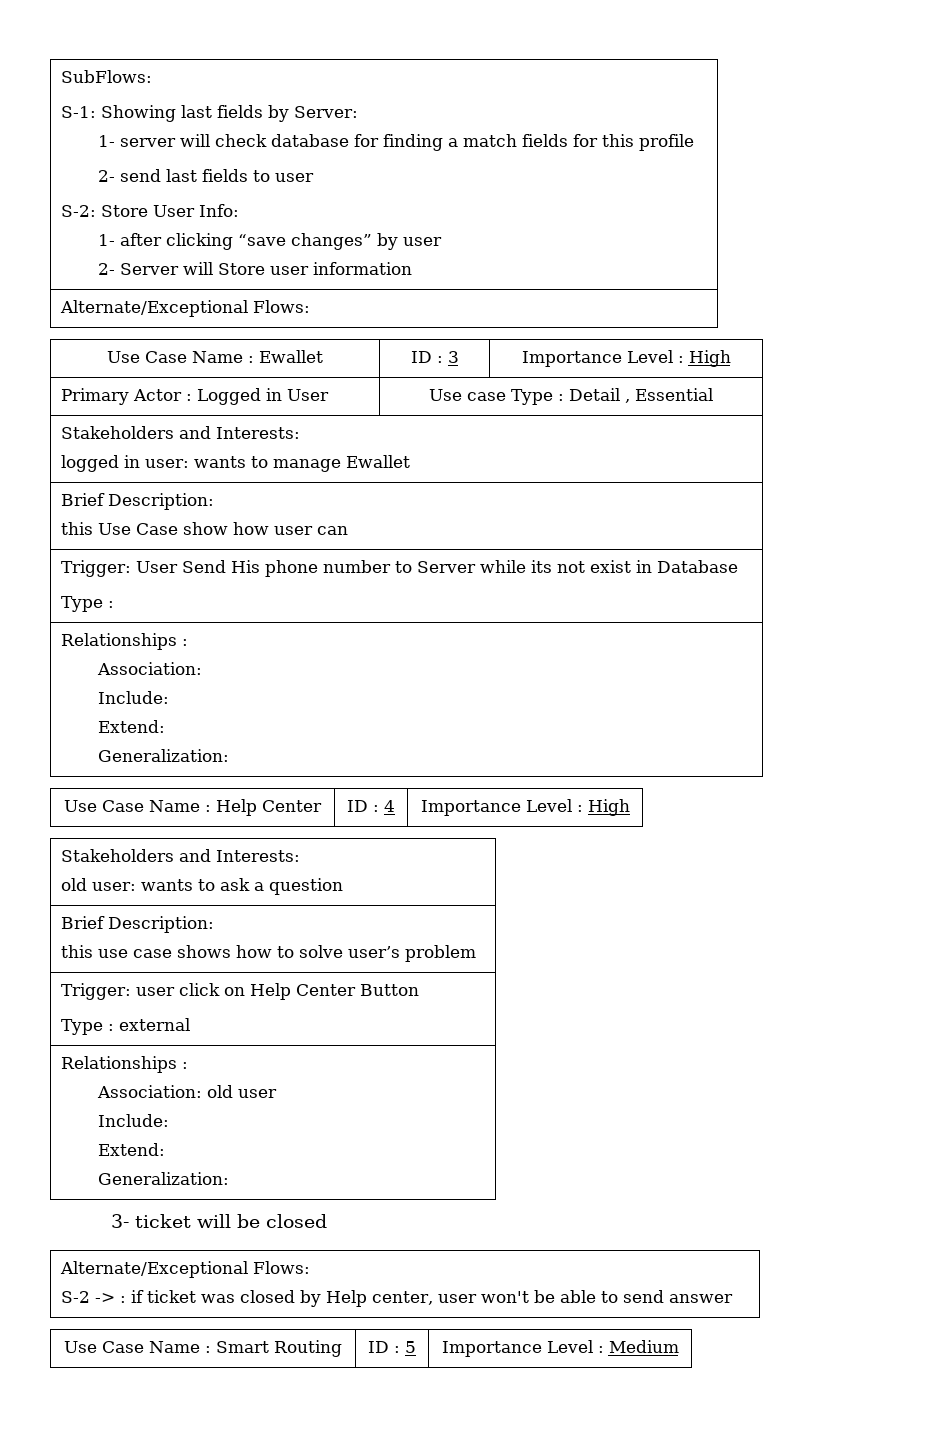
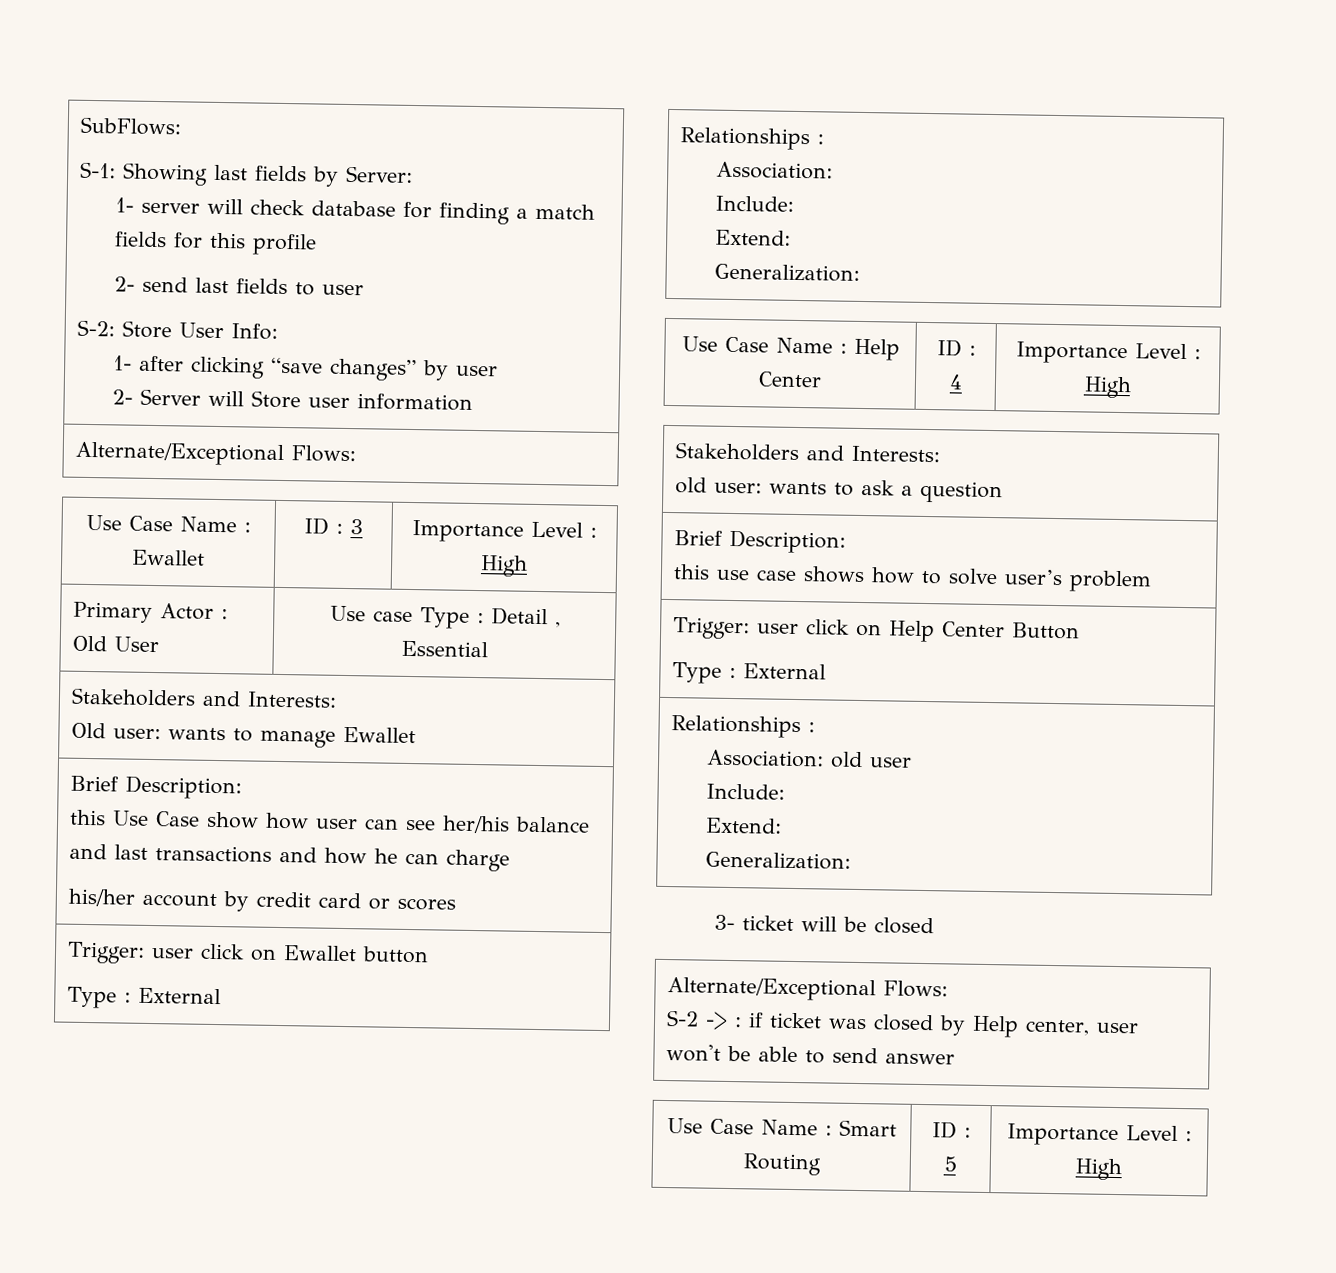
[196,388,282,405] Logged in -> [72,635,108,652] Old
[60,455,140,472] logged in -> [71,722,107,739] Old
[60,560,738,577] [60,596,114,612] // Trigger: User Send His phone number to Server while its not exist in Database // Type : -> [405,815,591,834] [69,843,511,872] [68,888,457,912] [67,941,430,964] [67,986,222,1009] see her/his balance and last transactions and how he can charge // his/her account by credit card or scores // Trigger: user click on Ewallet button // Type : External
[118,1018,190,1031] external -> [743,663,827,680] External
[608,1340,679,1353] Medium -> [1075,1158,1122,1181] High

